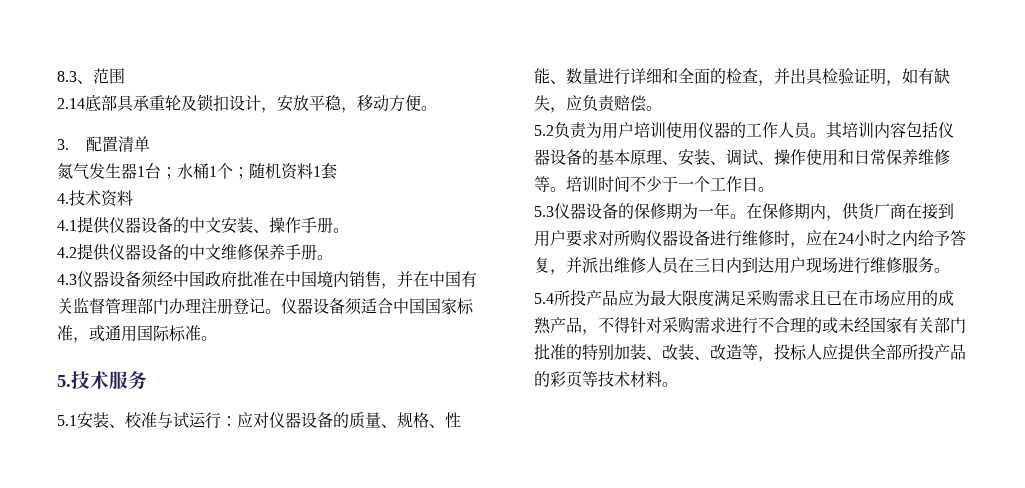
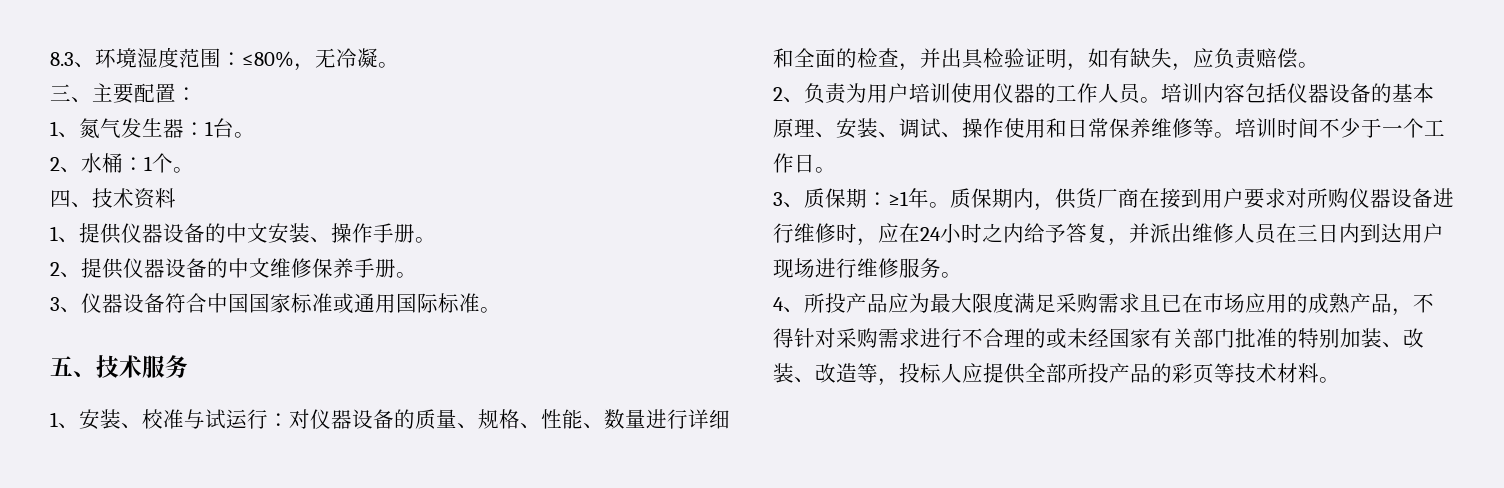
(93, 82) none -> [95,47,179,68] 环境湿度
[57,94,437,113] [57,136,151,152] [57,163,337,180] [57,193,69,204] // 2.14底部具承重轮及锁扣设计，安放平稳，移动方便。 // 3.配置清单 // 氮气发生器1台；水桶1个；随机资料1套 // 4. -> [221,48,399,71] [50,83,197,104] [50,118,255,139] [50,153,194,173] [50,190,92,208] ：≤80%，无冷凝。 // 三、主要配置： // 1、氮气发生器：1台。 // 2、水桶：1个。 // 四、
[57,220,77,231] 4.1 -> [50,226,79,243] 1、
[57,247,77,258] 4.2 -> [50,262,81,278] 2、
[57,271,477,289] [57,297,377,315] 4.3仪器设备须经中国政府批准在中国境内销售，并在中国有关监督管理部门办理注册登记。仪器设备须适 -> [50,293,186,313] 3、仪器设备符
[73,337,89,343] ， -> (333, 303) none
[57,375,71,387] 5. -> [50,356,96,377] 五、
[57,415,77,426] 5.1 -> [50,412,79,429] 1、
[237,412,253,428] 应 -> (289, 420) none
[534,125,554,136] 5.2 -> [773,87,804,103] 2、
[826,122,843,139] 其 -> (1161, 100) none
[534,202,794,219] 5.3仪器设备的保修期为一年。在保修 -> [773,188,992,208] 3、质保期：≥1年。质保
[534,293,554,304] 5.4 -> [773,297,804,313] 4、

